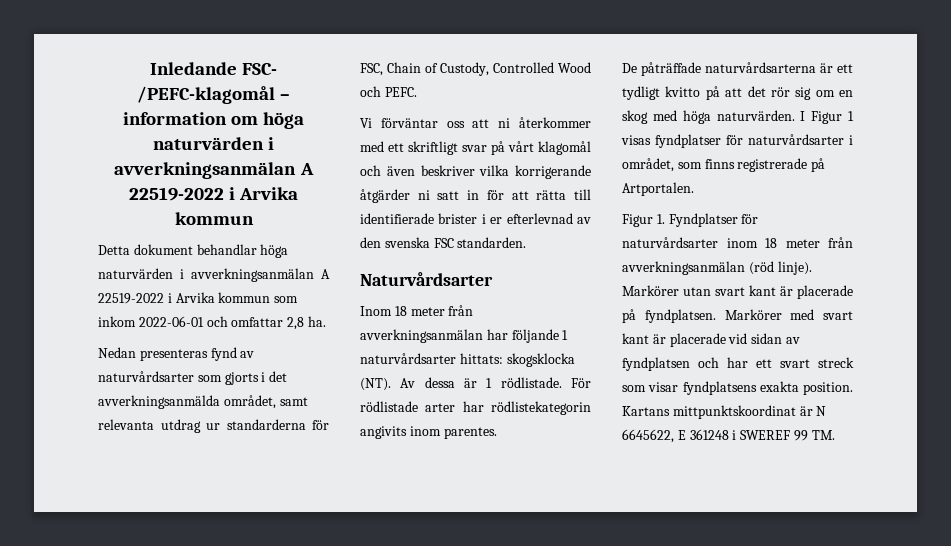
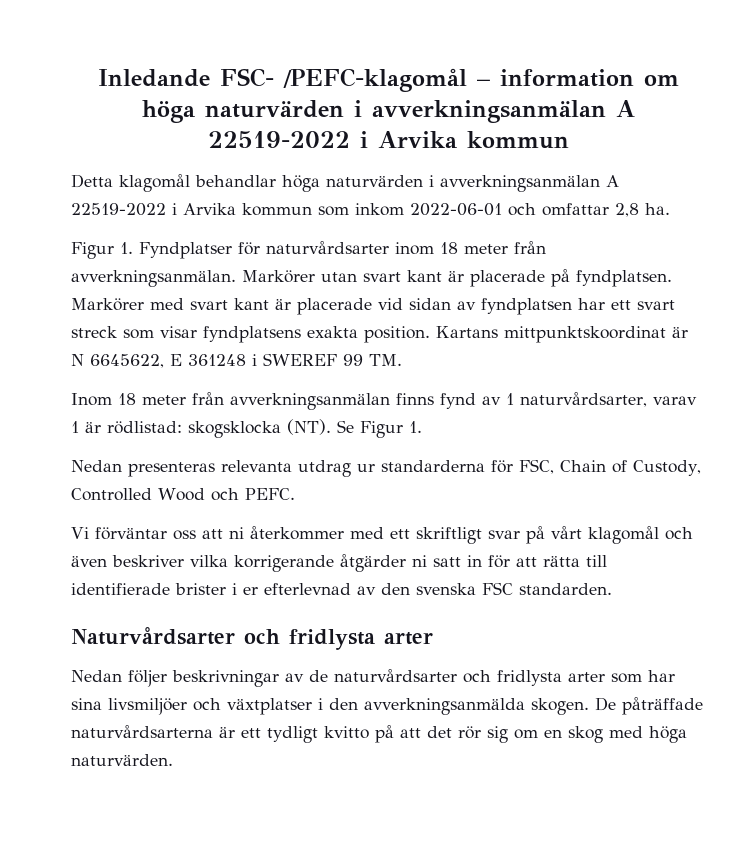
[133,244,193,255] dokument -> [119,174,190,192] klagomål
[98,347,255,361] [98,371,288,385] [98,395,308,409] Nedan presenteras fynd av naturvårdsarter som gjorts i det avverkningsanmälda området, samt -> [71,241,546,259] [71,269,672,287] [71,298,675,315] [71,326,688,343] [71,353,402,368] [71,392,697,410] [71,419,422,438] [71,460,215,477] Figur 1. Fyndplatser för naturvårdsarter inom 18 meter från avverkningsanmälan. Markörer utan svart kant är placerade på fyndplatsen. Markörer med svart kant är placerade vid sidan av fyndplatsen har ett svart streck som visar fyndplatsens exakta position. Kartans mittpunktskoordinat är N 6645622, E 361248 i SWEREF 99 TM. // Inom 18 meter från avverkningsanmälan finns fynd av 1 naturvårdsarter, varav 1 är rödlistad: skogsklocka (NT). Se Figur 1. // Nedan presenteras
[360,305,474,316] [360,329,569,343] [360,353,575,367] [360,377,591,391] [360,401,591,415] [360,426,497,439] // Inom 18 meter från avverkningsanmälan har följande 1 naturvårdsarter hittats: skogsklocka (NT). Av dessa är 1 rödlistade. För rödlistade arter har rödlistekategorin angivits inom parentes. // -> [244,629,433,650] [71,669,675,687] [71,698,589,715] och fridlysta arter // Nedan följer beskrivningar av de naturvårdsarter och fridlysta arter som har sina livsmiljöer och växtplatser i den avverkningsanmälda skogen.
[800,111,854,124] [621,134,853,148] [622,158,826,172] [622,182,694,196] [622,213,759,227] [622,237,853,248] [622,261,812,275] [622,285,853,299] [622,309,853,323] [622,333,800,347] [622,357,854,371] [622,381,853,395] [622,405,827,419] [622,429,835,443] I Figur 1 visas fyndplatser för naturvårdsarter i området, som finns registrerade på Artportalen. // Figur 1. Fyndplatser för naturvårdsarter inom 18 meter från avverkningsanmälan (röd linje). Markörer utan svart kant är placerade på fyndplatsen. Markörer med svart kant är placerade vid sidan av fyndplatsen och har ett svart streck som visar fyndplatsens exakta position. Kartans mittpunktskoordinat är N 6645622, E 361248 i SWEREF 99 TM. -> (173, 760) none

